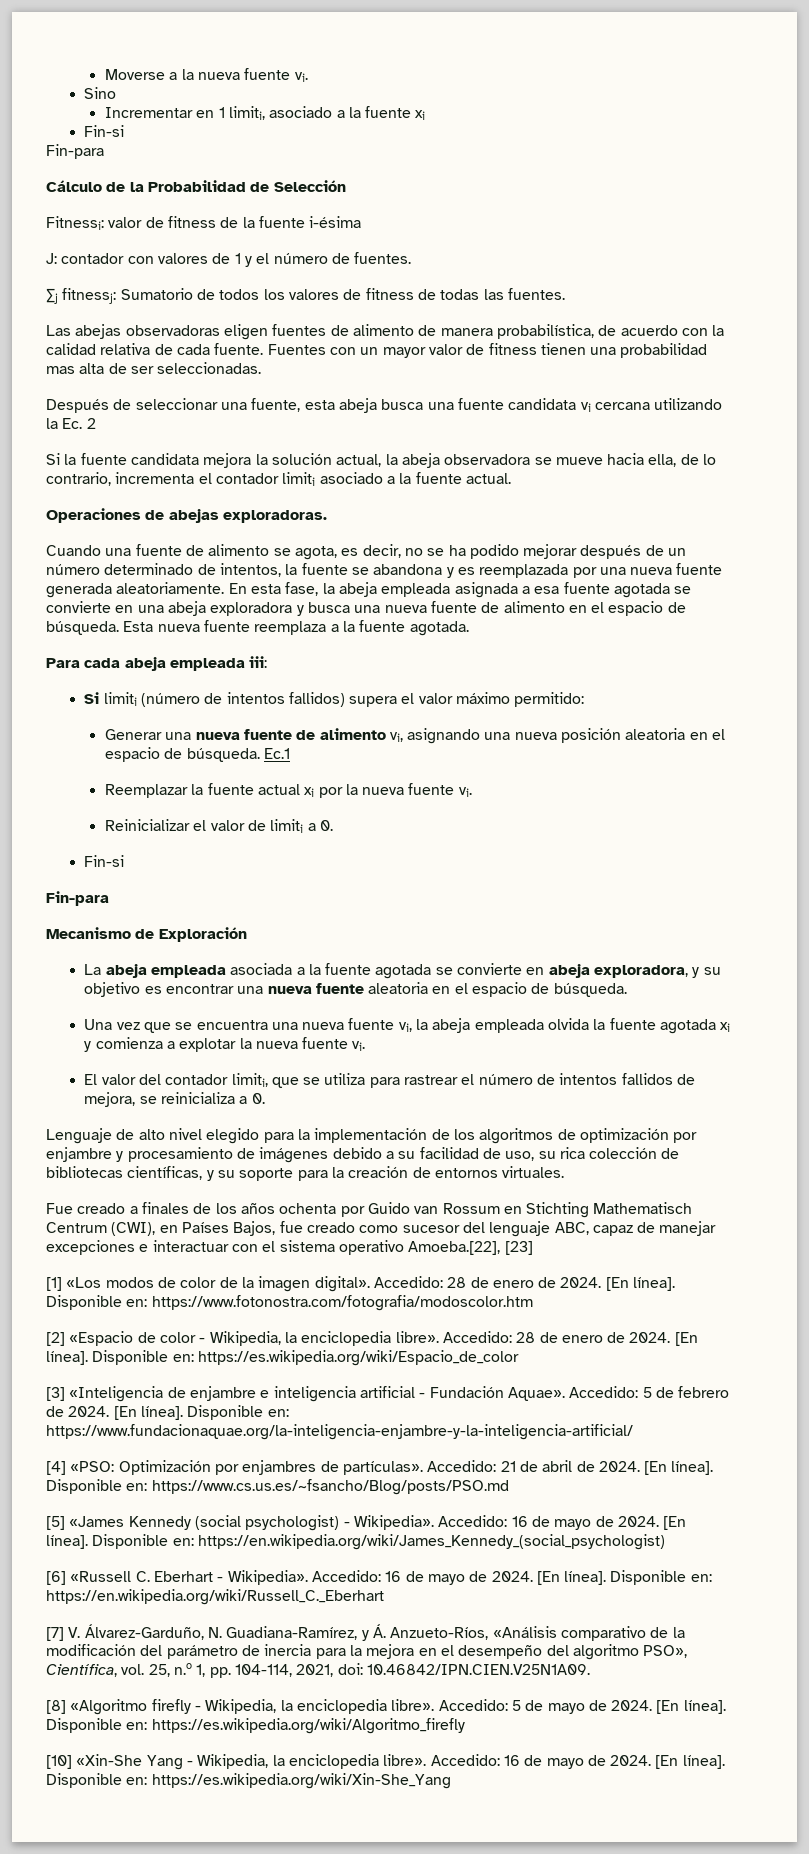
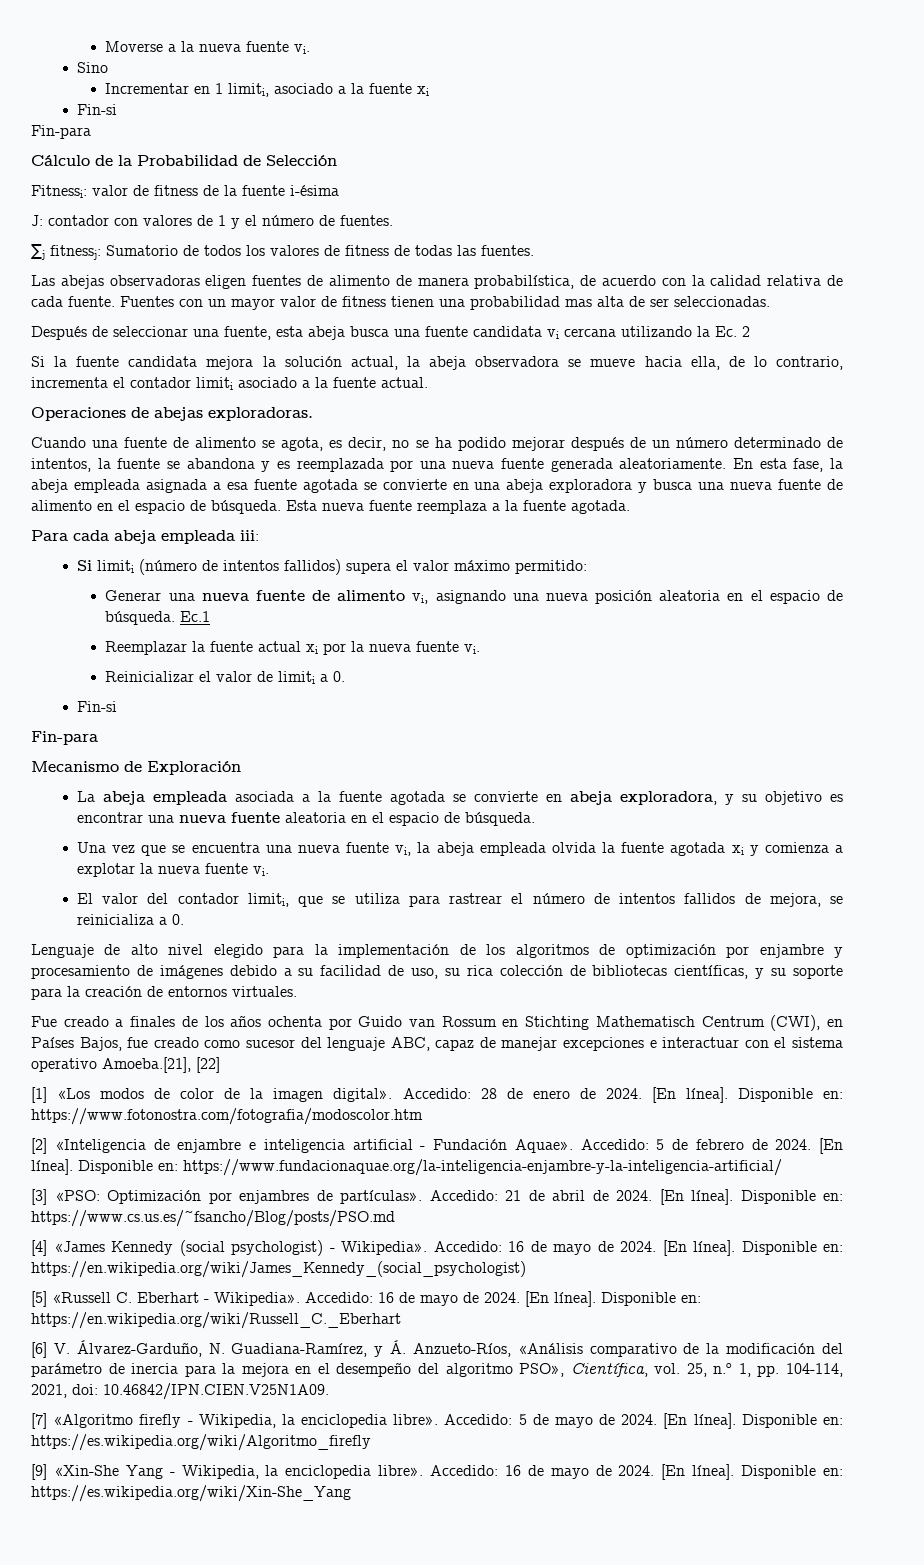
[408,1241,533,1255] Amoeba.[22], [23] -> [102,1057,220,1073] Amoeba.[21], [22]
[69,1331,698,1346] [46,1350,519,1366] [46,1387,65,1401] «Espacio de color - Wikipedia, la enciclopedia libre». Accedido: 28 de enero de 2024. [En línea]. Disponible en: https://es.wikipedia.org/wiki/Espacio_de_color // [3] -> (47, 1146) none
[46,1461,66,1475] [4] -> [31,1189,47,1205] [3]
[46,1516,65,1530] [5] -> [31,1240,47,1256] [4]
[46,1571,66,1585] [6] -> [31,1291,47,1307] [5]
[46,1627,64,1641] [7] -> [31,1342,47,1358] [6]
[46,1700,66,1714] [8] -> [31,1413,47,1429] [7]
[46,1755,72,1769] [10] -> [31,1464,47,1480] [9]

